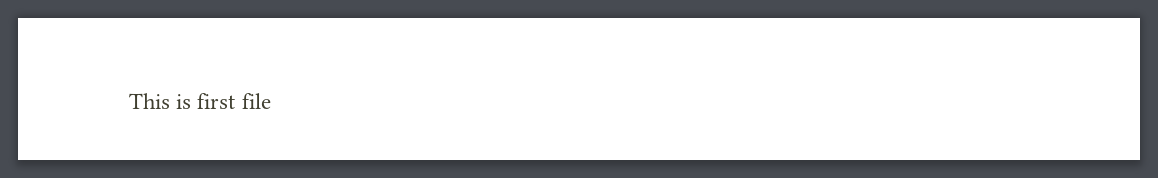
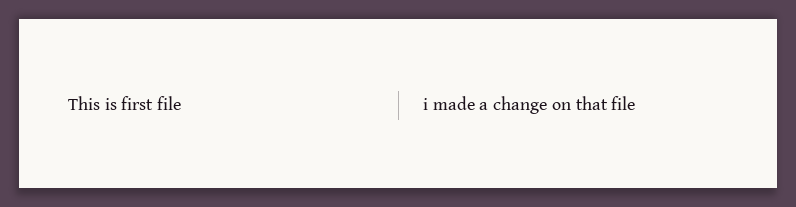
(271, 101) none -> [423,96,636,114] // i made a change on that file

